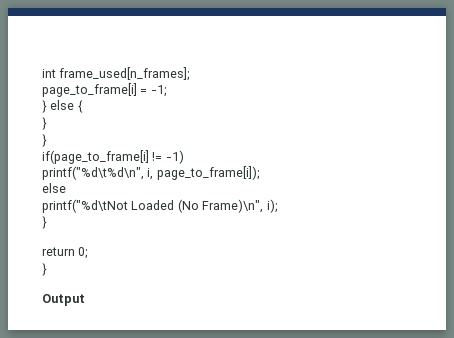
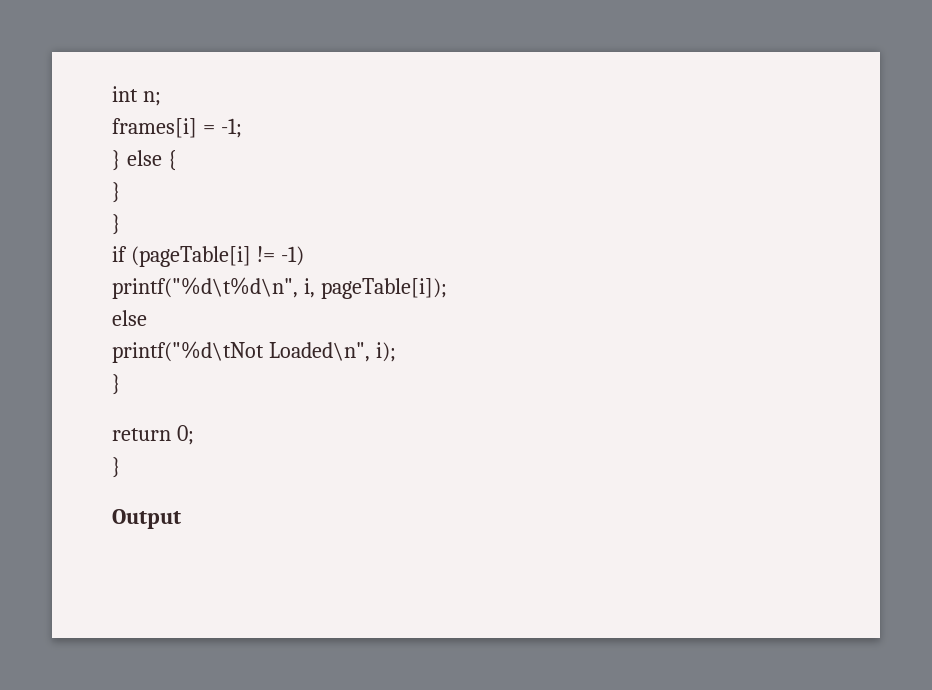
[59,67,190,81] [42,83,137,97] frame_used[n_frames]; // page_to_frame[i] -> [142,91,161,106] [112,118,197,138] n; // frames[i]
[42,150,149,164] if(page_to_frame[i] -> [112,246,251,267] if (pageTable[i]
[156,166,259,180] page_to_frame[i]); -> [320,278,447,299] pageTable[i]);
[131,199,264,213] Loaded (No Frame)\n", -> [268,342,370,362] Loaded\n",

